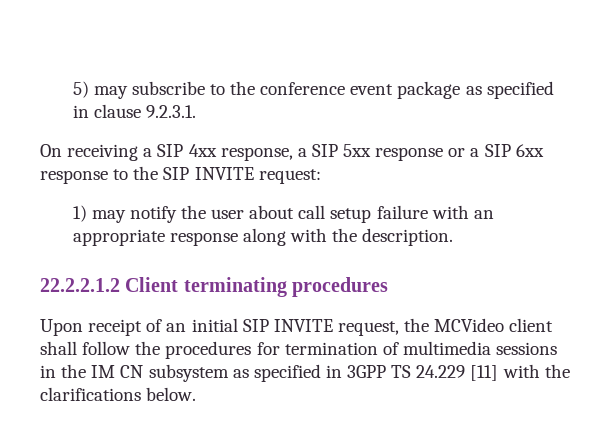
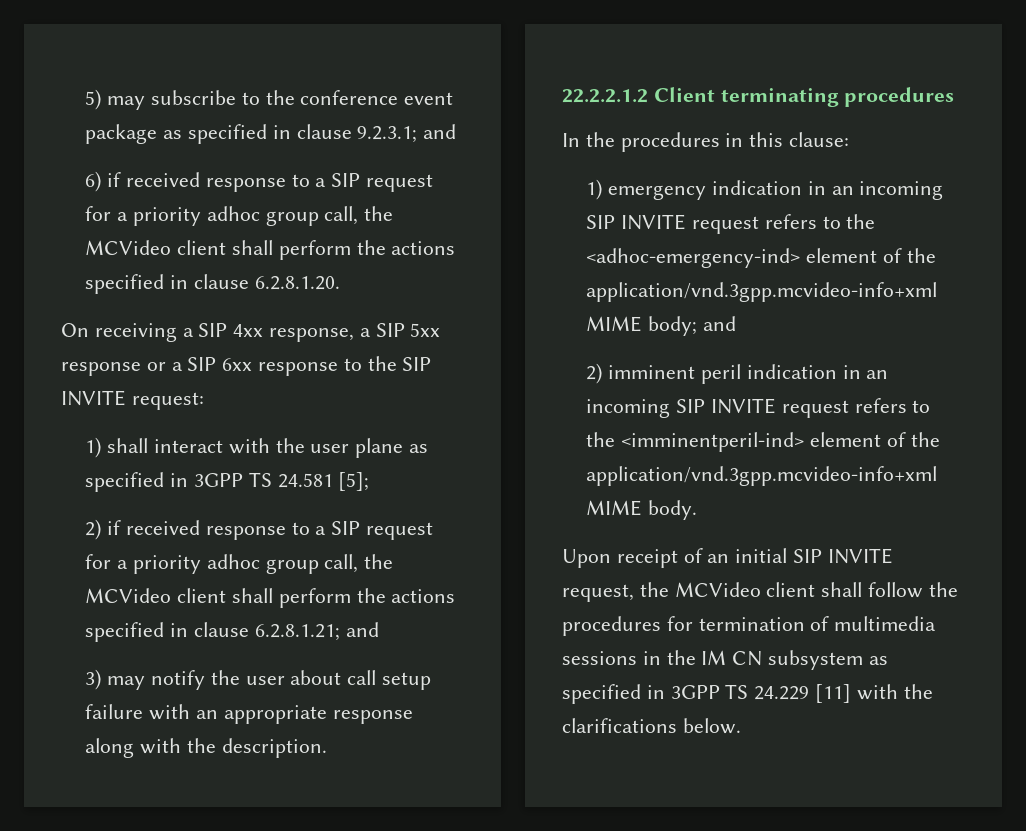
[145,105,196,118] 9.2.3.1. -> [357,124,457,143] [85,171,433,192] [85,206,394,226] [85,240,456,260] [85,274,340,294] 9.2.3.1; and // 6) if received response to a SIP request for a priority adhoc group call, the MCVideo client shall perform the actions specified in clause 6.2.8.1.20.
(87, 213) none -> [107,438,428,458] [85,472,370,492] [85,519,433,540] [85,554,394,574] [85,588,456,608] [85,622,379,642] [85,669,102,690] shall interact with the user plane as specified in 3GPP TS 24.581 [5]; // 2) if received response to a SIP request for a priority adhoc group call, the MCVideo client shall perform the actions specified in clause 6.2.8.1.21; and // 3)
(389, 287) none -> [562,132,850,152] [586,179,944,200] [586,214,876,234] [586,248,936,268] [586,282,938,302] [586,316,736,336] [586,363,889,384] [586,398,931,418] [586,432,940,452] [586,466,938,486] [586,500,698,520] // In the procedures in this clause: // 1) emergency indication in an incoming SIP INVITE request refers to the <adhoc-emergency-ind> element of the application/vnd.3gpp.mcvideo-info+xml MIME body; and // 2) imminent peril indication in an incoming SIP INVITE request refers to the <imminentperil-ind> element of the application/vnd.3gpp.mcvideo-info+xml MIME body.

